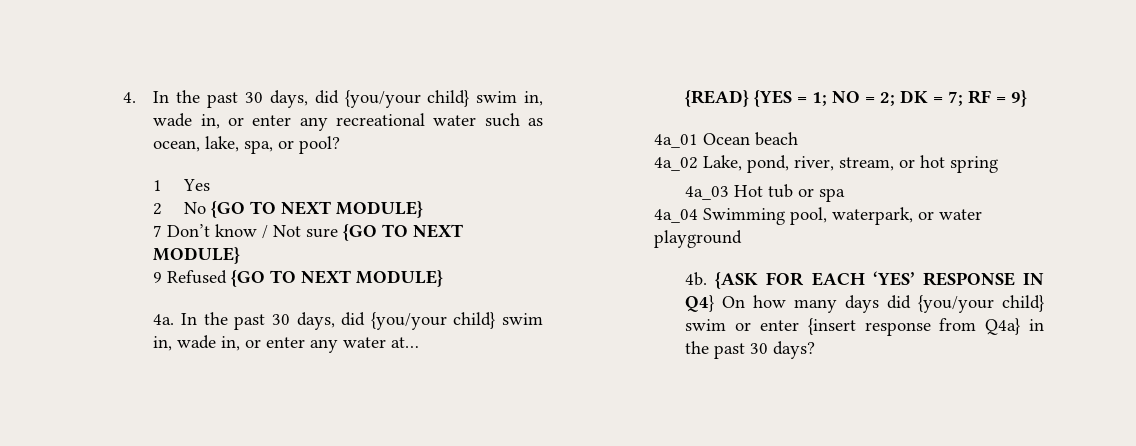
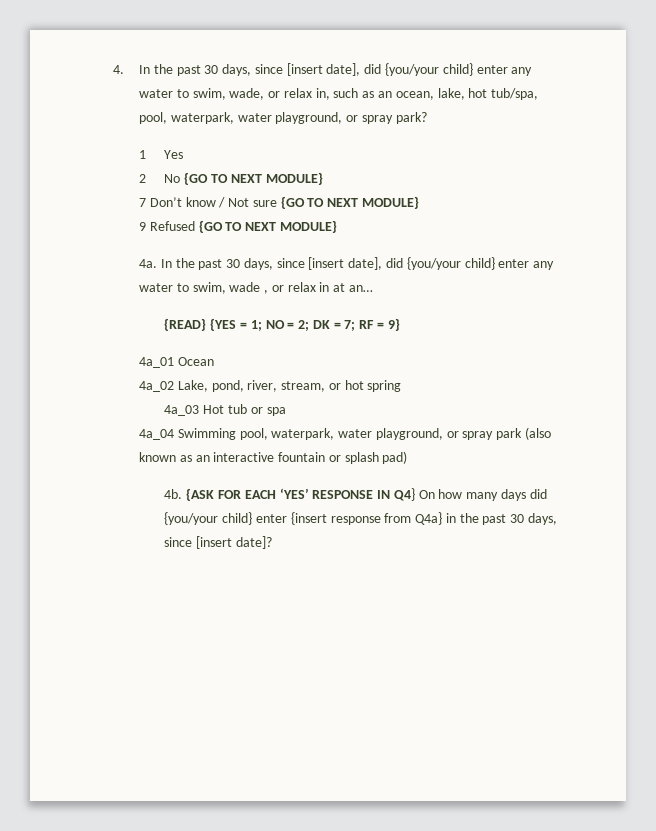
[314,90,543,108] [153,113,477,131] did {you/your child} swim in, wade in, or enter any recreational water -> [254,63,533,76] [138,88,330,100] since [insert date], did {you/your child} enter any water to swim, wade, or relax in,
(543, 122) none -> [377,91,392,98] an
[244,136,341,154] spa, or pool? -> [468,88,539,100] [138,112,427,124] hot tub/spa, pool, waterpark, water playground, or spray park?
[341,312,543,330] [153,335,420,353] did {you/your child} swim in, wade in, or enter any water at… -> [276,257,555,270] [138,282,373,294] since [insert date], did {you/your child} enter any water to swim, wade , or relax in at an…
[755,132,799,146] beach -> (214, 361) none
[918,209,983,220] [654,230,743,248] or water playground -> [338,427,551,440] [138,451,408,464] water playground, or spray park (also known as an interactive fountain or splash pad)
[685,319,752,331] swim or -> (253, 518) none
[773,341,816,359] days? -> [527,513,557,525] [164,536,272,549] days, since [insert date]?

